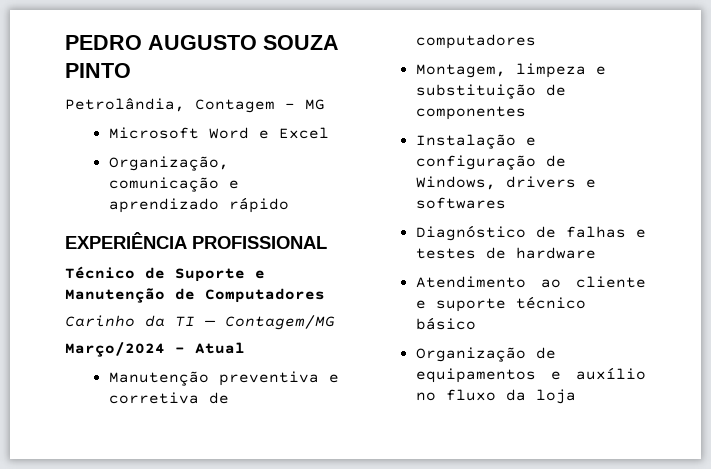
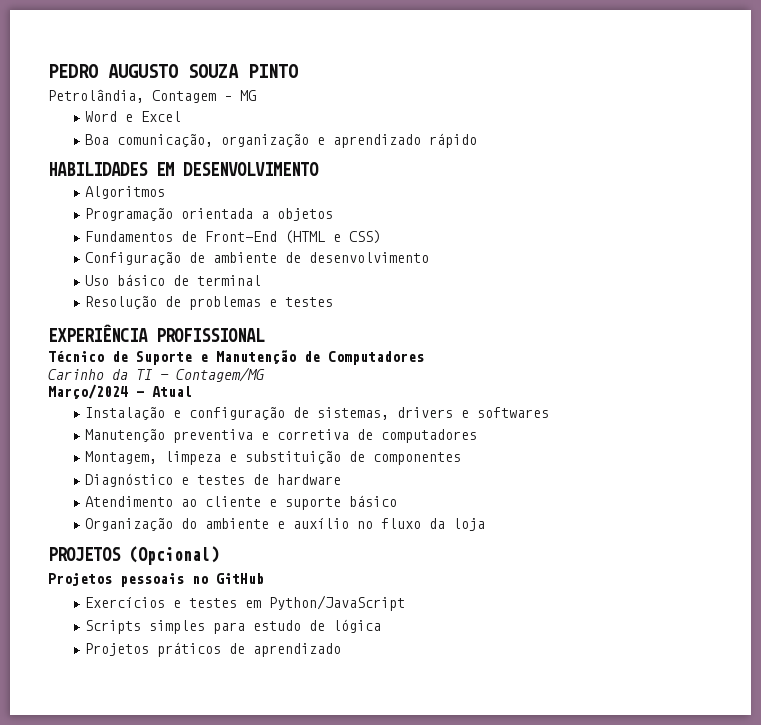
[108,127,199,139] Microsoft -> (256, 95) none
[108,156,229,171] [108,177,219,192] Organização, comunicação -> [84,134,309,147] Boa comunicação, organização
(289, 205) none -> [48,162,319,176] [84,186,165,199] [84,208,333,221] [84,230,381,244] [84,252,429,265] [84,274,261,286] [84,296,333,310] // HABILIDADES EM DESENVOLVIMENTO // Algoritmos // Programação orientada a objetos // Fundamentos de Front-End (HTML e CSS) // Configuração de ambiente de desenvolvimento // Uso básico de terminal // Resolução de problemas e testes
(245, 348) none -> [84,407,549,420] // Instalação e configuração de sistemas, drivers e softwares
[415,134,536,149] [415,155,566,170] [415,176,596,190] [415,197,506,209] // Instalação e configuração de Windows, drivers e softwares -> (461, 458) none
[535,226,626,238] de falhas -> (173, 480) none
[515,296,586,309] técnico -> (341, 503) none
[535,347,556,359] [415,368,536,383] de equipamentos -> [180,518,269,529] do ambiente
(576, 396) none -> [48,546,219,565] [48,573,264,587] [84,595,405,611] [84,619,381,634] [84,642,341,657] // PROJETOS (Opcional) // Projetos pessoais no GitHub // Exercícios e testes em Python/JavaScript // Scripts simples para estudo de lógica // Projetos práticos de aprendizado

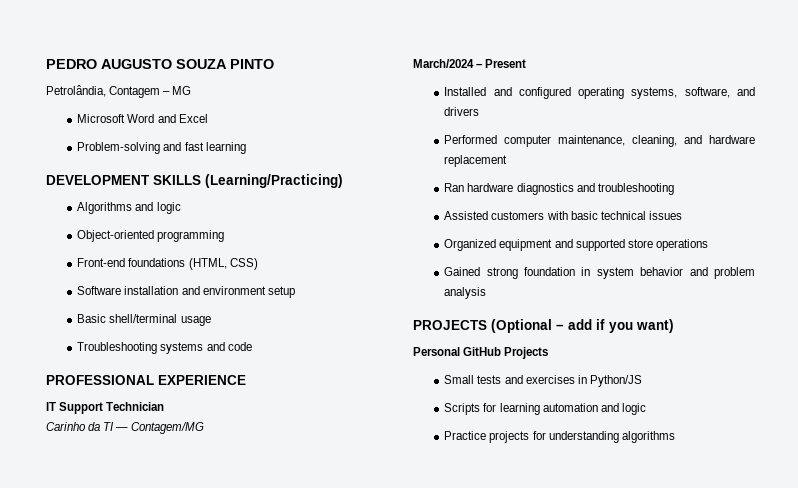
[84,111,181,122] [84,133,477,148] [48,162,319,176] [84,186,165,199] [84,208,333,221] [84,230,381,244] [84,252,429,265] [84,274,261,286] [84,296,333,310] [48,324,265,342] [48,350,424,365] Word e Excel // Boa comunicação, organização e aprendizado rápido // HABILIDADES EM DESENVOLVIMENTO // Algoritmos // Programação orientada a objetos // Fundamentos de Front-End (HTML e CSS) // Configuração de ambiente de desenvolvimento // Uso básico de terminal // Resolução de problemas e testes // EXPERIÊNCIA PROFISSIONAL // Técnico de Suporte e Manutenção de Computadores -> [77,114,208,123] [77,142,246,154] [46,174,343,188] [77,202,181,214] [77,230,225,242] [77,258,258,270] [77,286,295,298] [77,314,211,326] [77,342,252,354] [46,375,246,385] [46,402,165,414] Microsoft Word and Excel // Problem-solving and fast learning // DEVELOPMENT SKILLS (Learning/Practicing) // Algorithms and logic // Object-oriented programming // Front-end foundations (HTML, CSS) // Software installation and environment setup // Basic shell/terminal usage // Troubleshooting systems and code // PROFESSIONAL EXPERIENCE // IT Support Technician
[48,384,192,399] [84,407,549,420] [84,429,477,443] [84,451,461,465] [84,473,341,487] [84,495,397,510] [84,518,485,531] [48,546,219,565] [48,573,264,587] [84,595,405,611] [84,619,381,634] [84,642,341,657] Março/2024 – Atual // Instalação e configuração de sistemas, drivers e softwares // Manutenção preventiva e corretiva de computadores // Montagem, limpeza e substituição de componentes // Diagnóstico e testes de hardware // Atendimento ao cliente e suporte básico // Organização do ambiente e auxílio no fluxo da loja // PROJETOS (Opcional) // Projetos pessoais no GitHub // Exercícios e testes em Python/JavaScript // Scripts simples para estudo de lógica // Projetos práticos de aprendizado -> [413,59,527,68] [444,87,755,99] [444,107,480,116] [444,135,755,147] [444,155,508,167] [444,183,674,195] [444,211,682,220] [444,239,708,251] [444,267,755,279] [444,287,487,299] [413,319,674,333] [413,347,549,359] [444,375,642,387] [444,403,646,415] [444,431,675,443] March/2024 – Present // Installed and configured operating systems, software, and drivers // Performed computer maintenance, cleaning, and hardware replacement // Ran hardware diagnostics and troubleshooting // Assisted customers with basic technical issues // Organized equipment and supported store operations // Gained strong foundation in system behavior and problem analysis // PROJECTS (Optional – add if you want) // Personal GitHub Projects // Small tests and exercises in Python/JS // Scripts for learning automation and logic // Practice projects for understanding algorithms

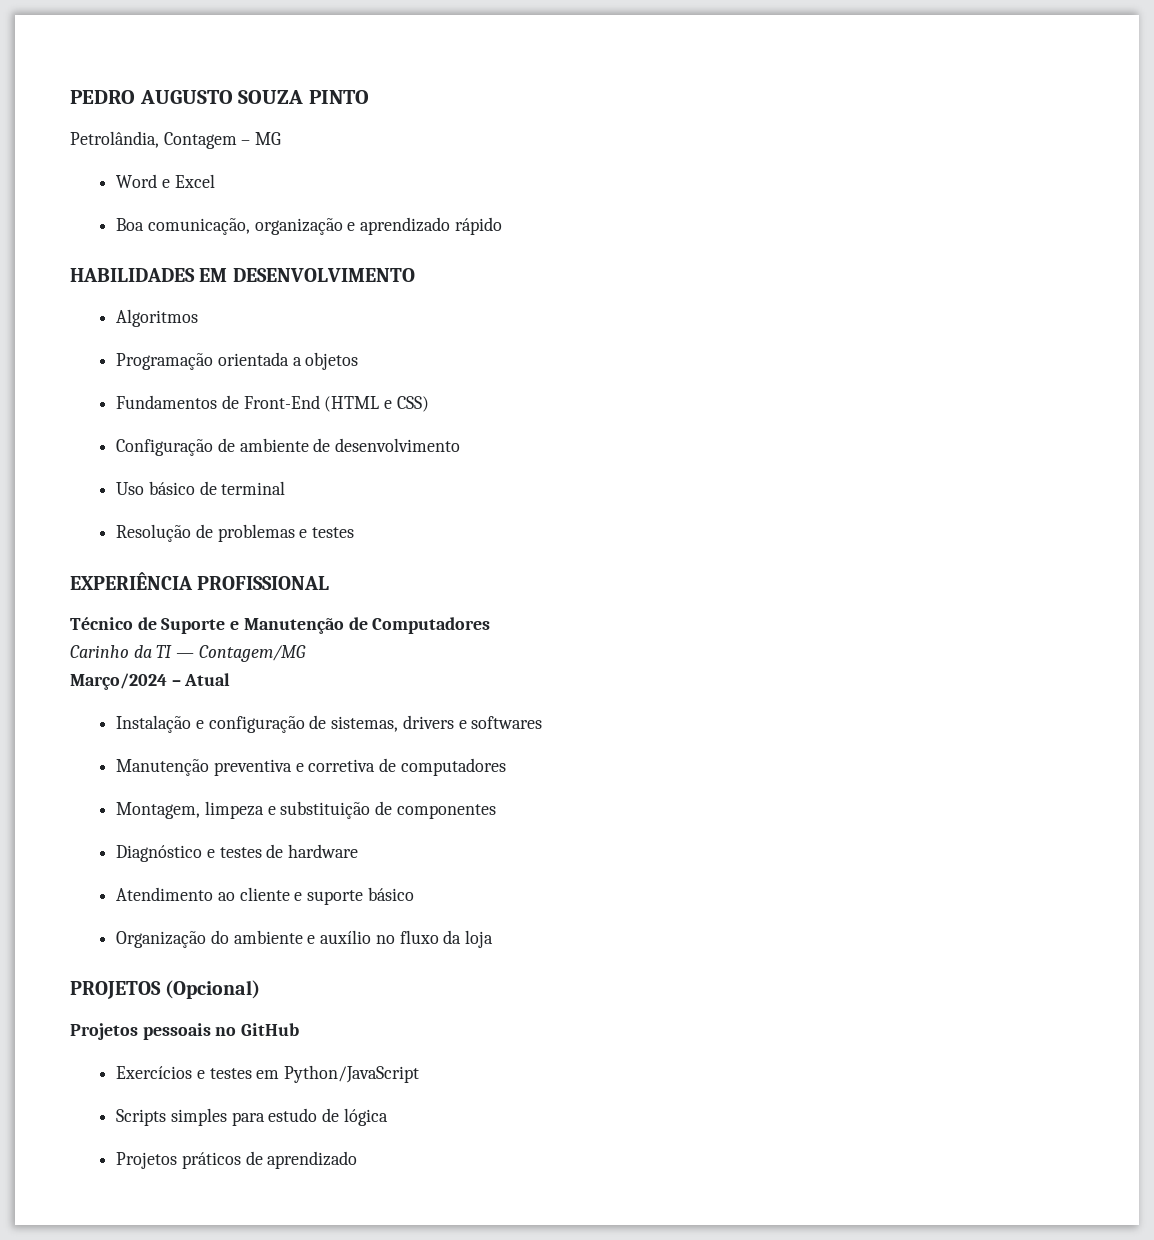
[77,114,208,123] [77,142,246,154] [46,174,343,188] [77,202,181,214] [77,230,225,242] [77,258,258,270] [77,286,295,298] [77,314,211,326] [77,342,252,354] [46,375,246,385] [46,402,165,414] Microsoft Word and Excel // Problem-solving and fast learning // DEVELOPMENT SKILLS (Learning/Practicing) // Algorithms and logic // Object-oriented programming // Front-end foundations (HTML, CSS) // Software installation and environment setup // Basic shell/terminal usage // Troubleshooting systems and code // PROFESSIONAL EXPERIENCE // IT Support Technician -> [116,174,215,188] [116,217,502,235] [70,268,415,282] [116,309,199,327] [116,352,359,370] [116,395,429,412] [116,438,461,456] [116,481,286,495] [116,524,355,542] [70,572,330,590] [70,617,491,634] Word e Excel // Boa comunicação, organização e aprendizado rápido // HABILIDADES EM DESENVOLVIMENTO // Algoritmos // Programação orientada a objetos // Fundamentos de Front-End (HTML e CSS) // Configuração de ambiente de desenvolvimento // Uso básico de terminal // Resolução de problemas e testes // EXPERIÊNCIA PROFISSIONAL // Técnico de Suporte e Manutenção de Computadores
[413,59,527,68] [444,87,755,99] [444,107,480,116] [444,135,755,147] [444,155,508,167] [444,183,674,195] [444,211,682,220] [444,239,708,251] [444,267,755,279] [444,287,487,299] [413,319,674,333] [413,347,549,359] [444,375,642,387] [444,403,646,415] [444,431,675,443] March/2024 – Present // Installed and configured operating systems, software, and drivers // Performed computer maintenance, cleaning, and hardware replacement // Ran hardware diagnostics and troubleshooting // Assisted customers with basic technical issues // Organized equipment and supported store operations // Gained strong foundation in system behavior and problem analysis // PROJECTS (Optional – add if you want) // Personal GitHub Projects // Small tests and exercises in Python/JS // Scripts for learning automation and logic // Practice projects for understanding algorithms -> [70,673,231,690] [116,715,543,733] [116,758,506,776] [116,801,496,819] [116,844,359,862] [116,887,414,905] [116,930,493,948] [70,980,261,999] [70,1023,300,1040] [116,1065,420,1083] [116,1108,388,1126] [116,1151,358,1169] Março/2024 – Atual // Instalação e configuração de sistemas, drivers e softwares // Manutenção preventiva e corretiva de computadores // Montagem, limpeza e substituição de componentes // Diagnóstico e testes de hardware // Atendimento ao cliente e suporte básico // Organização do ambiente e auxílio no fluxo da loja // PROJETOS (Opcional) // Projetos pessoais no GitHub // Exercícios e testes em Python/JavaScript // Scripts simples para estudo de lógica // Projetos práticos de aprendizado

